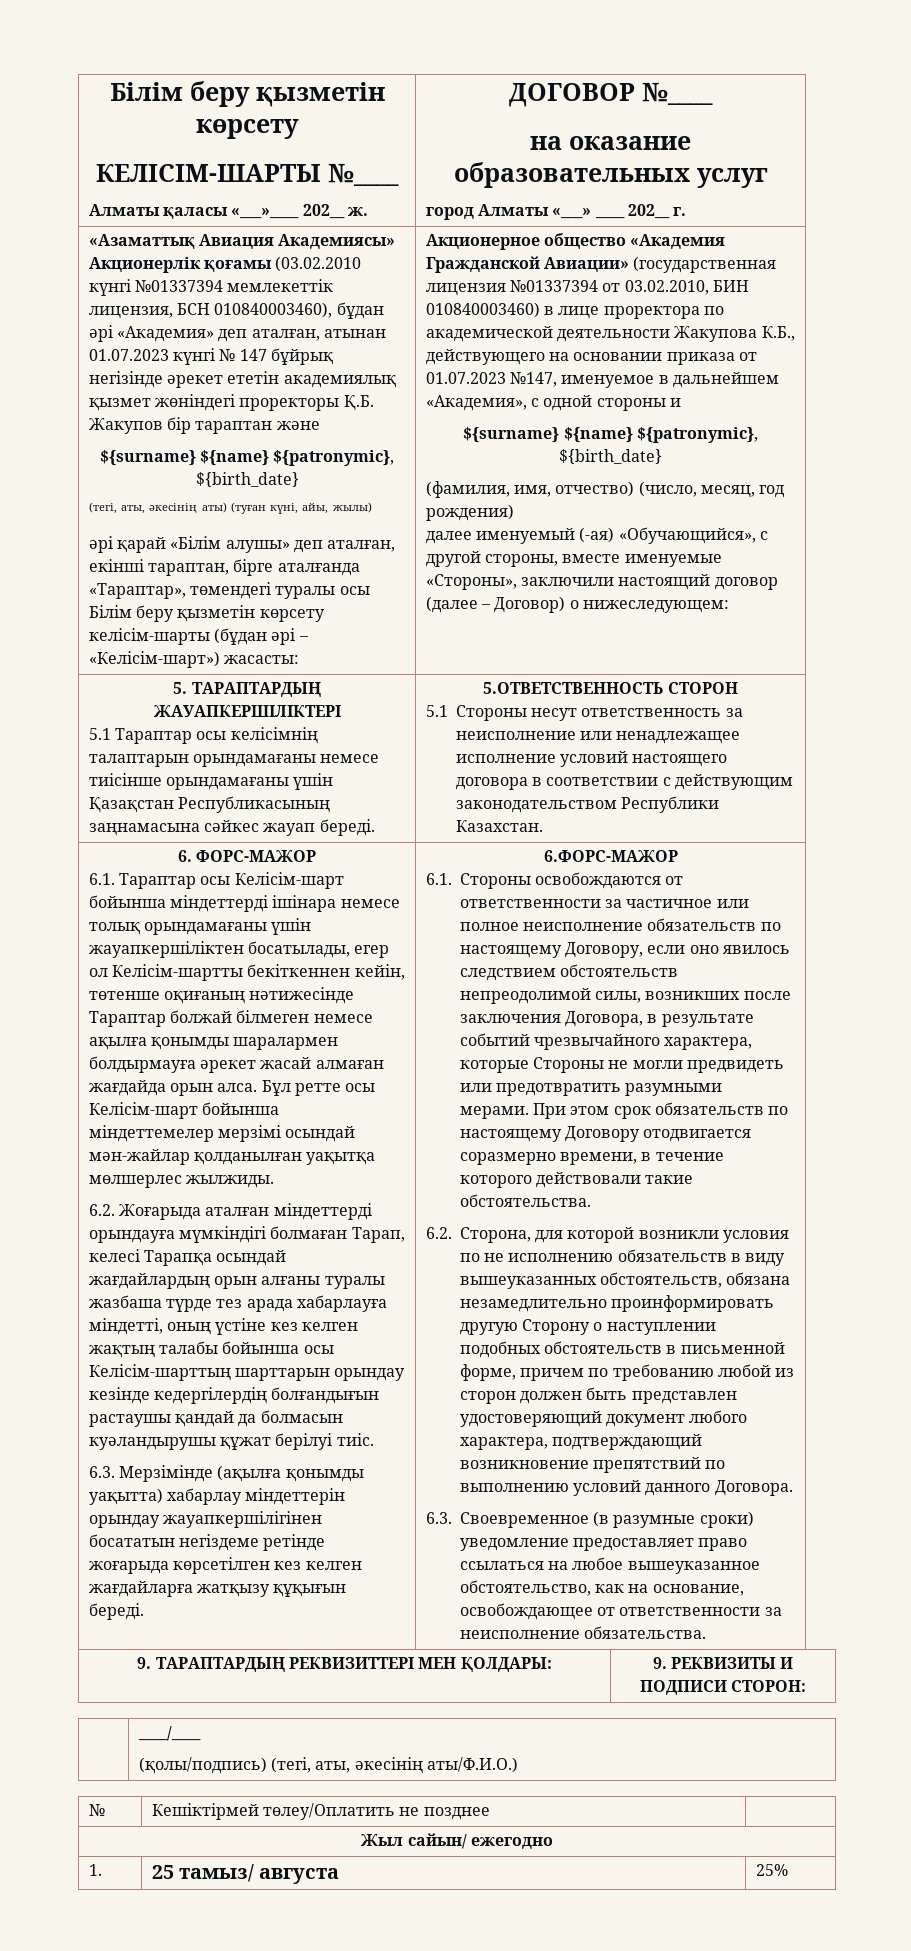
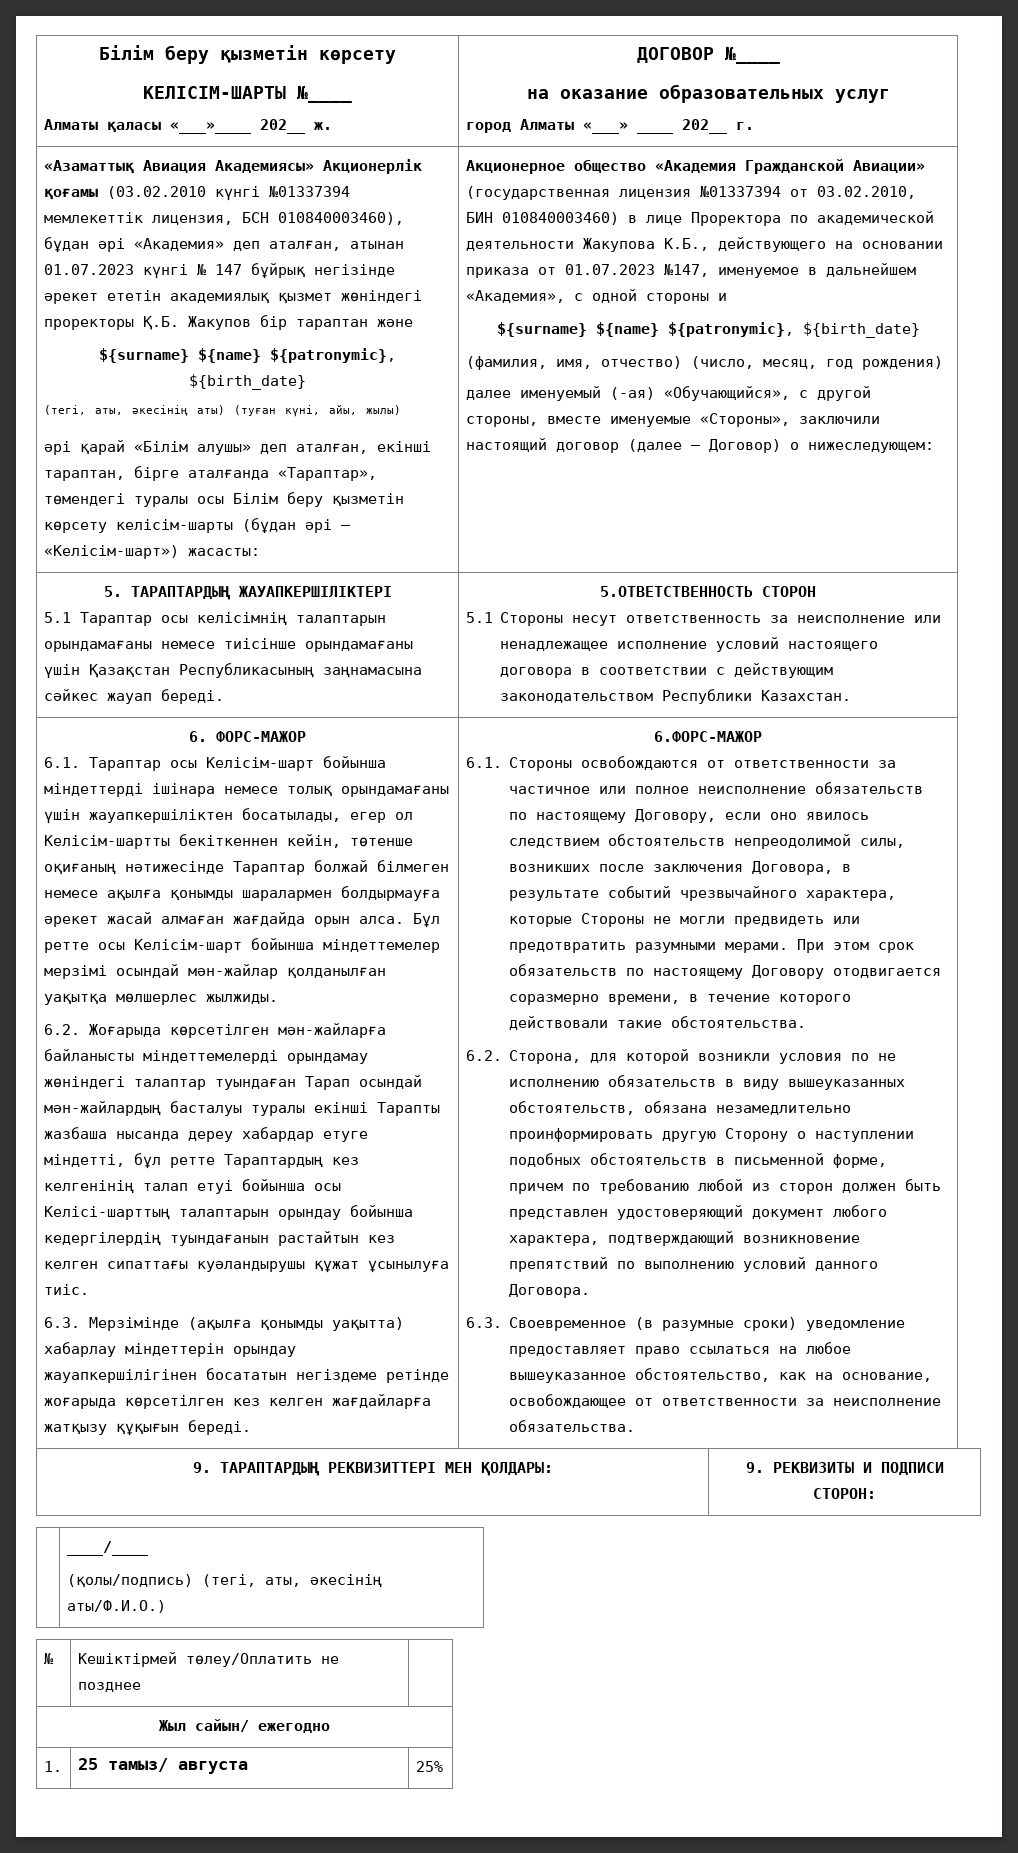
[603,306,700,319] проректора -> [690,212,781,226] Проректора
[205,1203,372,1220] [88,1226,405,1243] [88,1249,287,1266] [88,1273,385,1289] [88,1295,387,1312] [88,1318,358,1335] [88,1341,334,1358] [88,1364,406,1381] [88,1387,380,1404] [88,1410,343,1427] аталған міндеттерді орындауға мүмкіндігі болмаған Тарап, келесі Тарапқа осындай жағдайлардың орын алғаны туралы жазбаша түрде тез арада хабарлауға міндетті, оның үстіне кез келген жақтың талабы бойынша осы Келісім-шарттың шарттарын орындау кезінде кедергілердің болғандығын растаушы қандай да болмасын -> [169,1023,386,1038] [43,1049,368,1064] [43,1075,422,1090] [43,1101,440,1116] [43,1127,368,1142] [43,1153,359,1169] [43,1179,341,1194] [43,1205,413,1220] [43,1231,395,1246] [43,1260,188,1269] көрсетілген мән-жайларға байланысты міндеттемелерді орындамау жөніндегі талаптар туындаған Тарап осындай мән-жайлардың басталуы туралы екінші Тарапты жазбаша нысанда дереу хабардар етуге міндетті, бұл ретте Тараптардың кез келгенінің талап етуі бойынша осы Келісі-шарттың талаптарын орындау бойынша кедергілердің туындағанын растайтын кез келген сипаттағы
[275,1433,333,1450] берілуі -> [367,1260,449,1273] ұсынылуға

